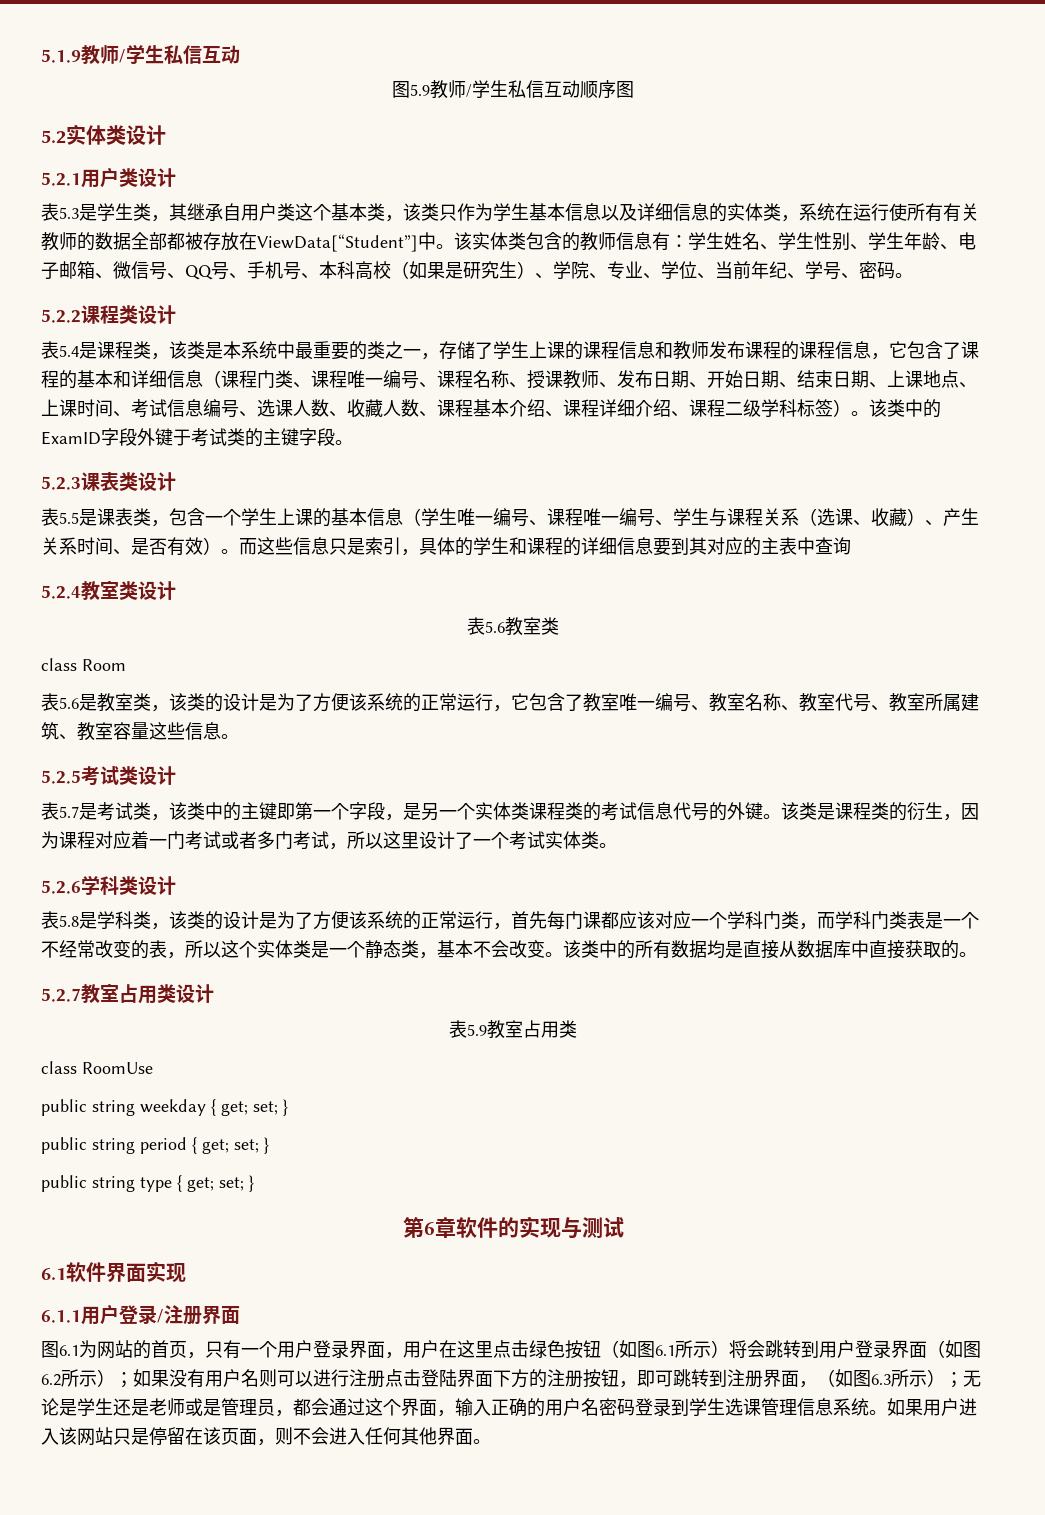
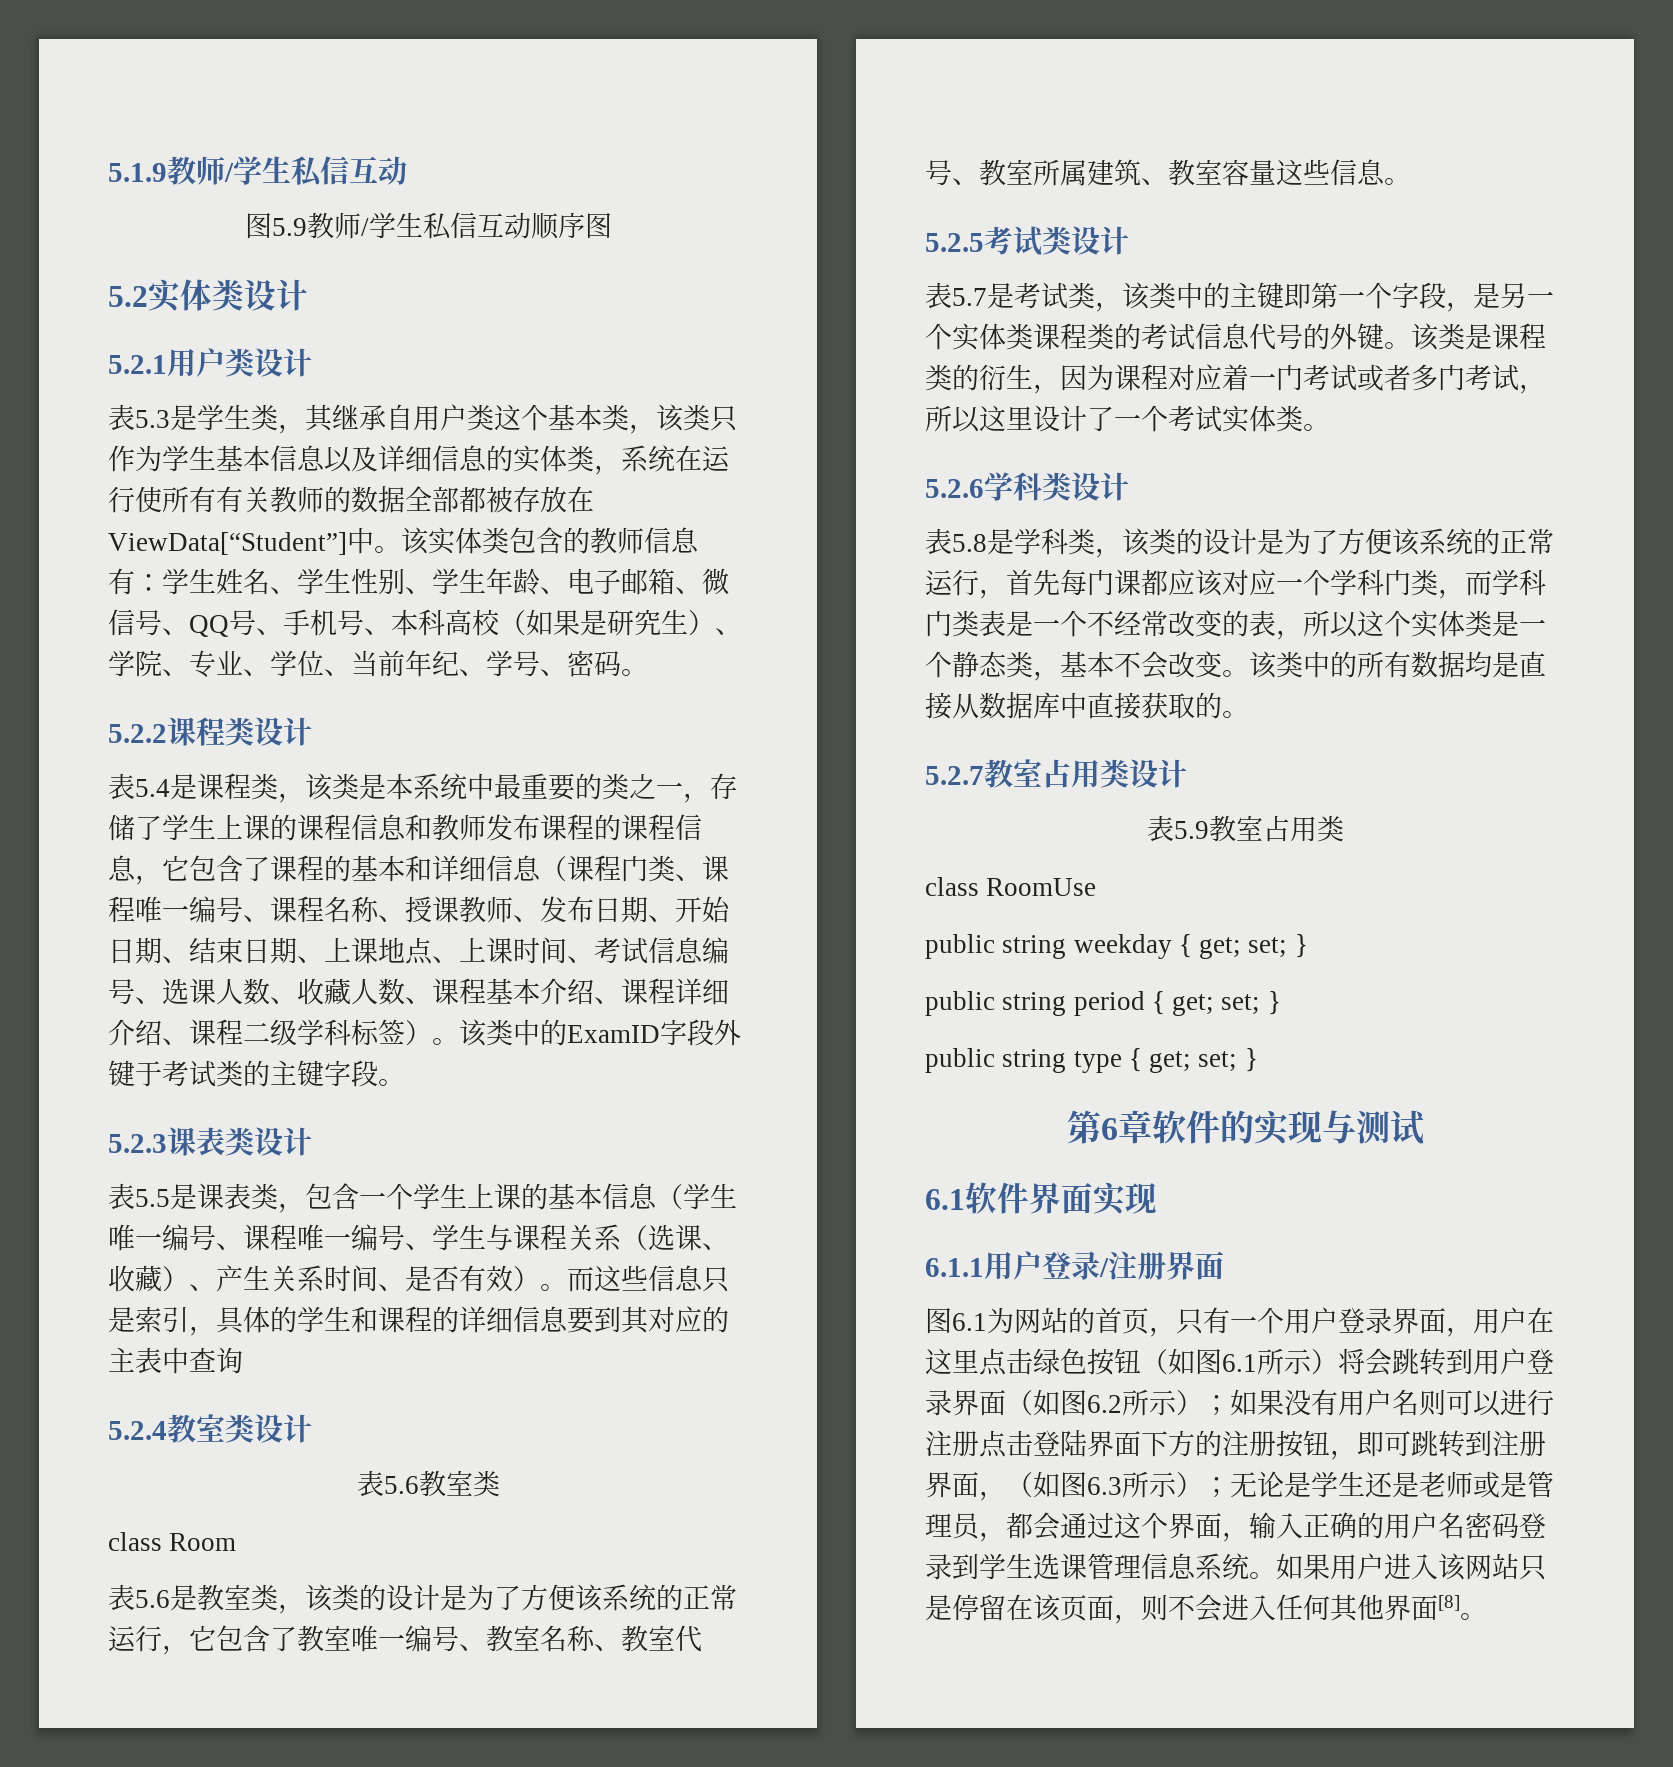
(473, 1436) none -> [1438,1595,1460,1611] [8]

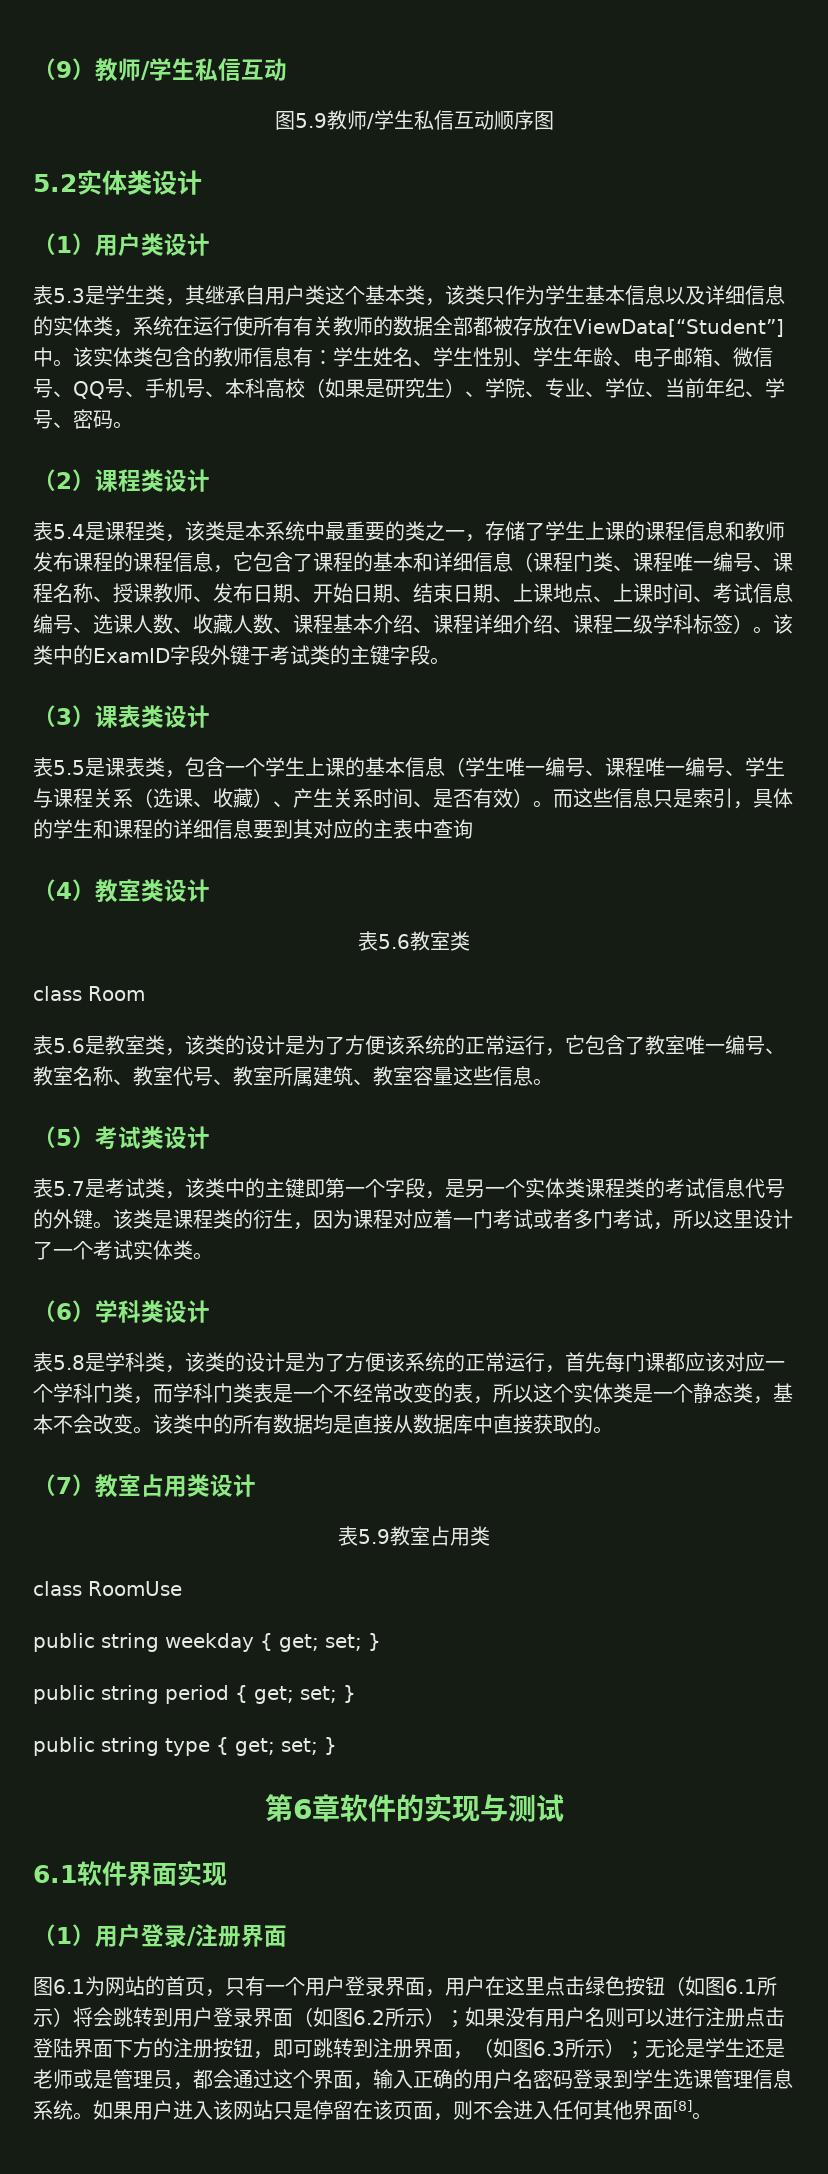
[108,163,167,182] 5.1.9 -> [33,58,95,80] （9）
[108,355,167,374] 5.2.1 -> [33,233,95,255] （1）
[108,724,167,743] 5.2.2 -> [33,469,95,491] （2）
[108,1134,167,1153] 5.2.3 -> [33,705,95,727] （3）
[108,1421,167,1440] 5.2.4 -> [33,879,95,901] （4）
[925,233,984,252] 5.2.5 -> [33,1126,95,1148] （5）
[925,479,984,498] 5.2.6 -> [33,1300,95,1322] （6）
[925,766,984,785] 5.2.7 -> [33,1474,95,1496] （7）
[925,1258,984,1277] 6.1.1 -> [33,1924,95,1946] （1）

